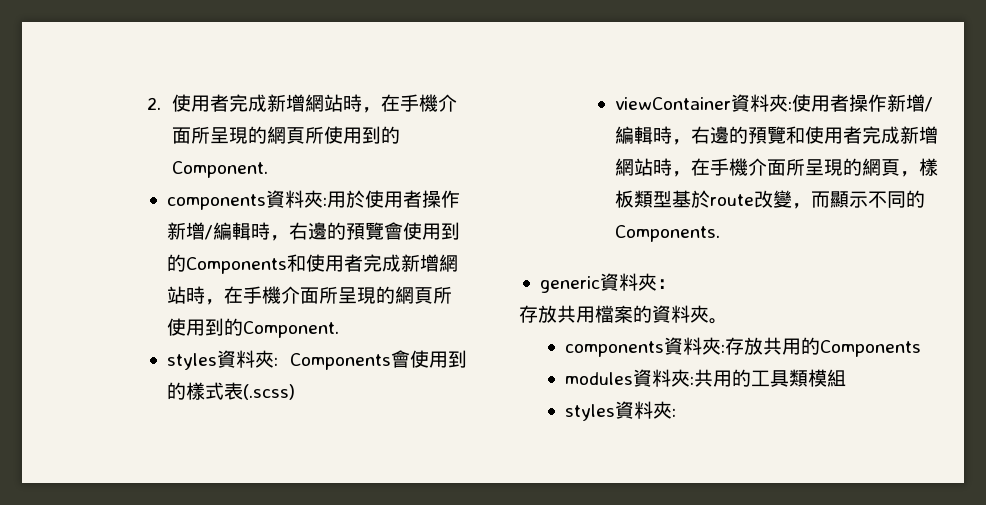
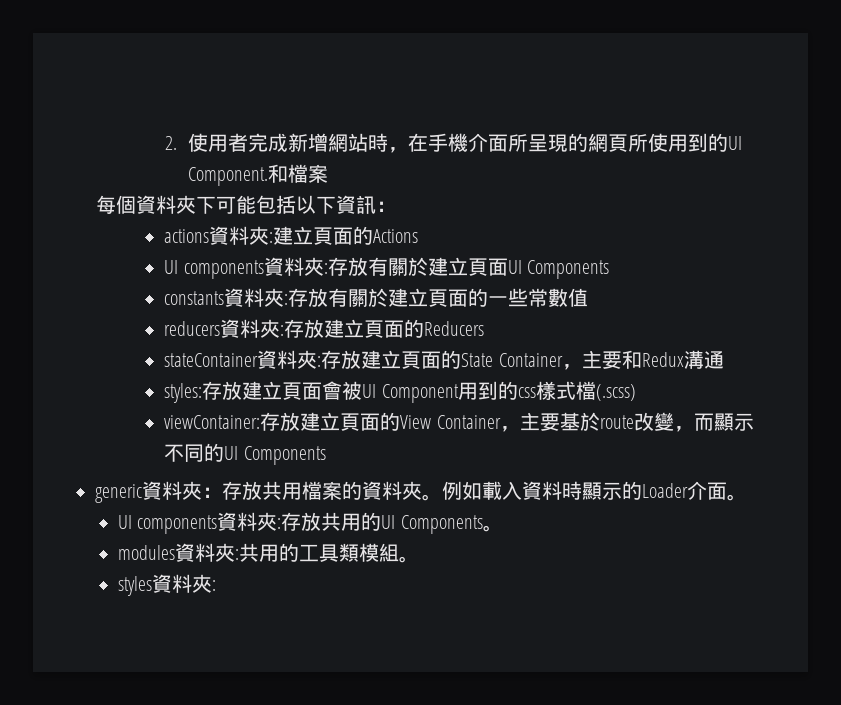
[171,161,268,178] [167,190,461,210] [167,222,461,241] [167,254,459,274] [167,286,453,305] [167,318,340,338] [167,350,467,370] [167,382,296,400] [615,94,934,112] [615,126,939,145] [615,158,939,177] [615,190,673,208] Component. // components資料夾:用於使用者操作新增/編輯時，右邊的預覽會使用到的Components和使用者完成新增網站時，在手機介面所呈現的網頁所使用到的Component. // styles資料夾: Components會使用到的樣式表(.scss) // viewContainer資料夾:使用者操作新增/編輯時，右邊的預覽和使用者完成新增網站時，在手機介面所呈現的網頁，樣板類型 -> [728,136,743,150] [188,164,329,186] [96,195,397,214] [164,226,419,245] [164,257,609,279] [164,288,589,307] [164,319,485,338] [164,350,724,370] [164,381,636,403] [164,412,560,432] UI Component.和檔案 // 每個資料夾下可能包括以下資訊： // actions資料夾:建立頁面的Actions // UI components資料夾:存放有關於建立頁面UI Components // constants資料夾:存放有關於建立頁面的一些常數值 // reducers資料夾:存放建立頁面的Reducers // stateContainer資料夾:存放建立頁面的State Container，主要和Redux溝通 // styles:存放建立頁面會被UI Component用到的css樣式檔(.scss) // viewContainer:存放建立頁面的View Container，主要
[615,225,721,242] Components. -> [224,446,326,465] UI Components
(676, 284) // -> (222, 492) none
(728, 321) // -> [442,481,747,501] [118,515,133,529] 例如載入資料時顯示的Loader介面。 // UI
[820,340,922,357] Components -> [381,515,503,534] UI Components。
(847, 378) none -> [399,556,420,563] 。

